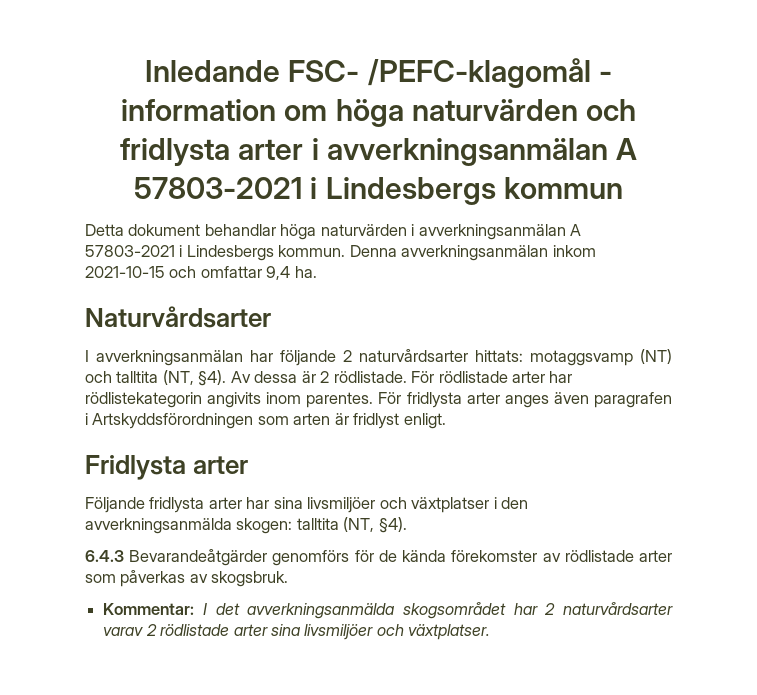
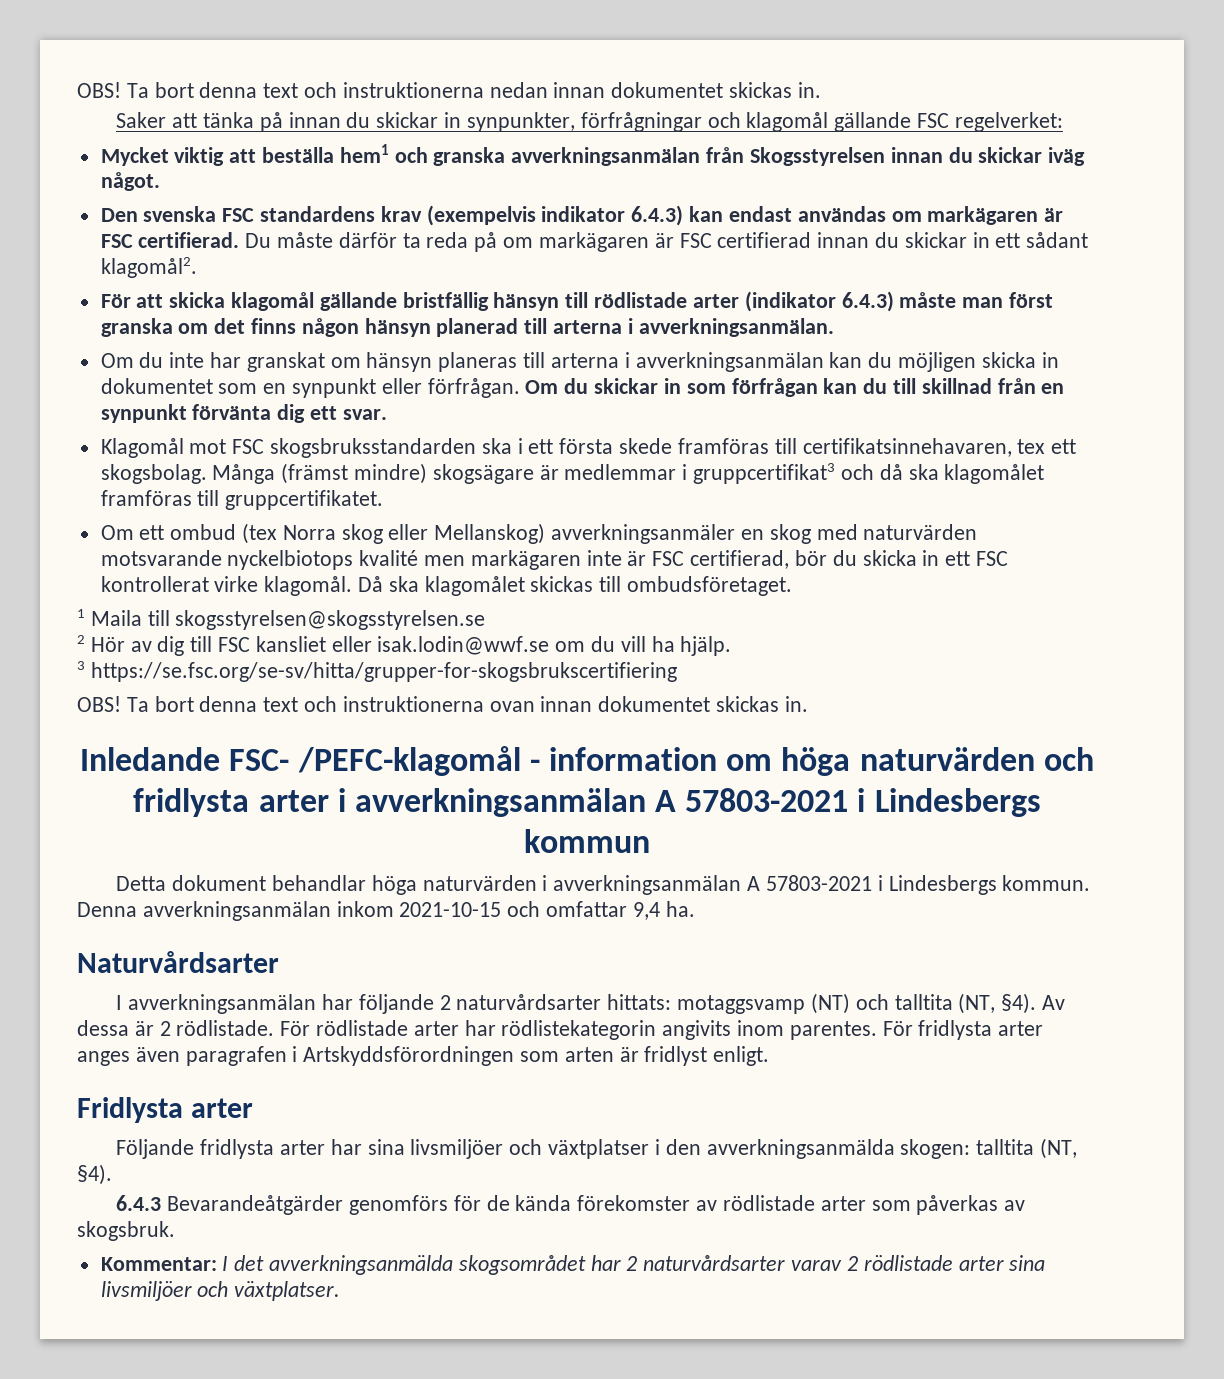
(145, 71) none -> [77,82,821,98] [116,112,1063,132] [100,144,1086,166] [100,172,160,191] [100,205,1064,226] [100,232,1089,252] [100,257,197,278] [100,291,1053,312] [100,318,834,337] [100,352,1059,372] [100,378,1065,398] [100,404,387,423] [100,438,1077,458] [100,463,1045,484] [100,490,384,510] [100,523,978,544] [100,550,1008,570] [100,576,793,596] [77,609,486,630] [77,635,732,656] [77,661,677,682] [77,696,808,712] OBS! Ta bort denna text och instruktionerna nedan innan dokumentet skickas in. // Saker att tänka på innan du skickar in synpunkter, förfrågningar och klagomål gällande FSC regelverket: // Mycket viktig att beställa hem1 och granska avverkningsanmälan från Skogsstyrelsen innan du skickar iväg något. // Den svenska FSC standardens krav (exempelvis indikator 6.4.3) kan endast användas om markägaren är FSC certifierad. Du måste därför ta reda på om markägaren är FSC certifierad innan du skickar in ett sådant klagomål2. // För att skicka klagomål gällande bristfällig hänsyn till rödlistade arter (indikator 6.4.3) måste man först granska om det finns någon hänsyn planerad till arterna i avverkningsanmälan. // Om du inte har granskat om hänsyn planeras till arterna i avverkningsanmälan kan du möjligen skicka in dokumentet som en synpunkt eller förfrågan. Om du skickar in som förfrågan kan du till skillnad från en synpunkt förvänta dig ett svar. // Klagomål mot FSC skogsbruksstandarden ska i ett första skede framföras till certifikatsinnehavaren, tex ett skogsbolag. Många (främst mindre) skogsägare är medlemmar i gruppcertifikat3 och då ska klagomålet framföras till gruppcertifikatet. // Om ett ombud (tex Norra skog eller Mellanskog) avverkningsanmäler en skog med naturvärden motsvarande nyckelbiotops kvalité men markägaren inte är FSC certifierad, bör du skicka in ett FSC kontrollerat virke klagomål. Då ska klagomålet skickas till ombudsföretaget. // 1 Maila till skogsstyrelsen@skogsstyrelsen.se // 2 Hör av dig till FSC kansliet eller isak.lodin@wwf.se om du vill ha hjälp. // 3 https://se.fsc.org/se-sv/hitta/grupper-for-skogsbrukscertifiering // OBS! Ta bort denna text och instruktionerna ovan innan dokumentet skickas in. //

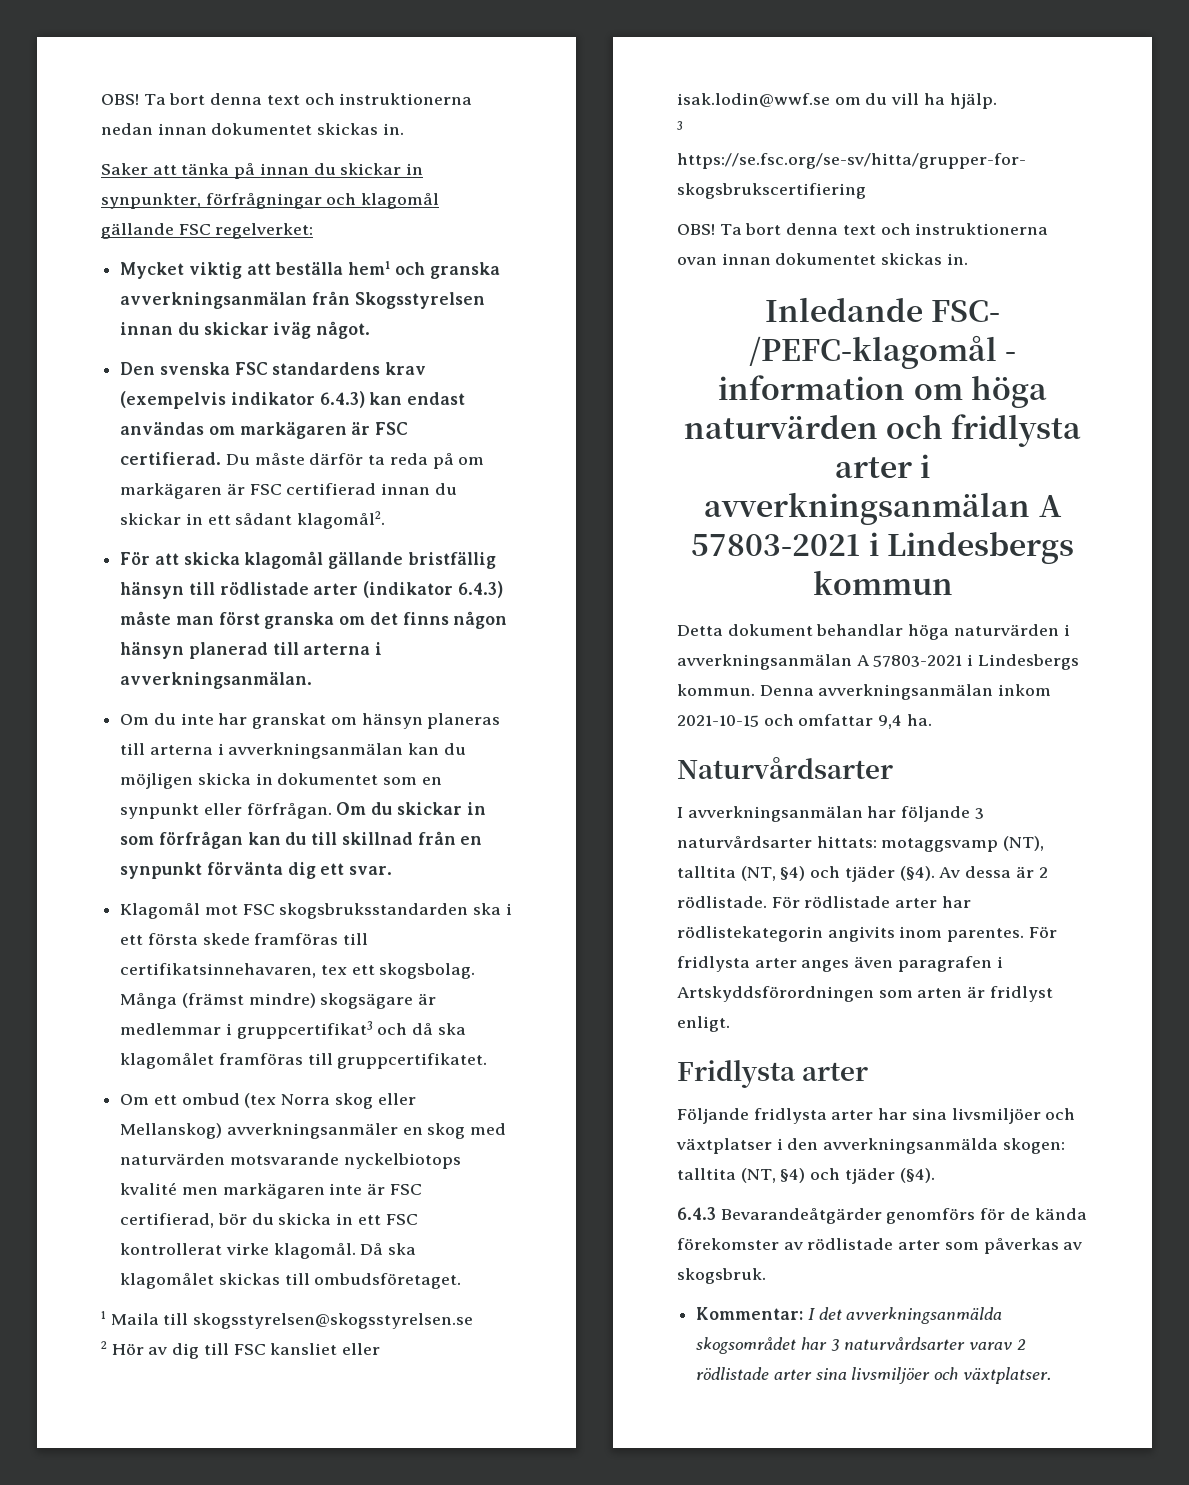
[439,995,451,1010] 2 -> [974,808,984,819] 3
[810,993,1037,1014] (NT) och talltita (NT, §4). -> [1003,836,1045,851] [677,866,935,882] (NT), talltita (NT, §4) och tjäder (§4).
[77,1164,112,1185] §4). -> [780,1168,935,1184] §4) och tjäder (§4).
[626,1256,638,1271] 2 -> [830,1339,840,1351] 3

